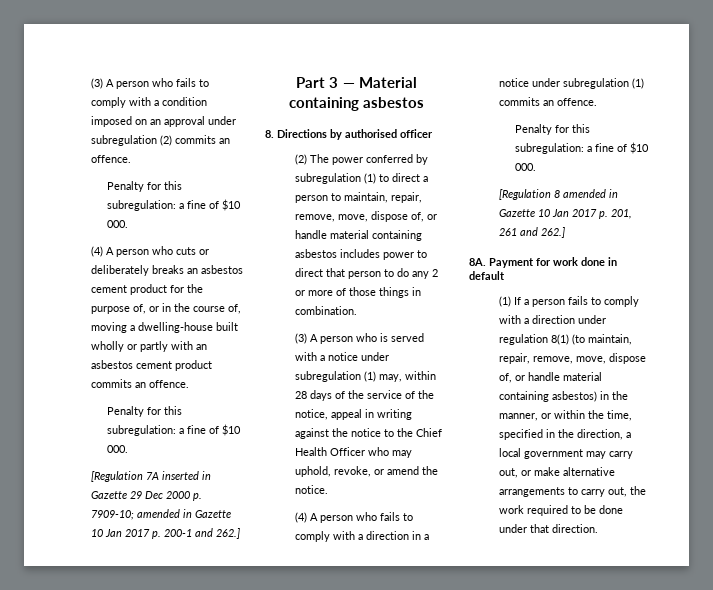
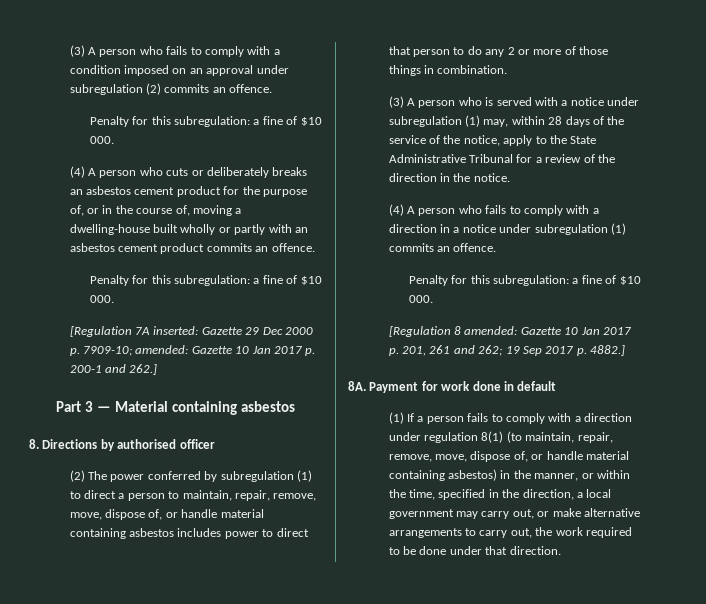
[162,471,212,480] inserted in -> [153,326,199,335] inserted:
[137,509,193,518] amended in -> [135,345,189,354] amended:
[331,409,413,420] [295,428,443,439] [295,447,413,458] [295,466,420,477] appeal in writing against the notice to the Chief Health Officer who may uphold, revoke, or amend -> [503,135,597,146] [388,154,615,163] [388,173,451,182] apply to the State Administrative Tribunal for a review of the direction in
[563,189,619,198] amended in -> [464,326,518,335] amended:
[541,227,566,238] 262.] -> [478,345,626,356] 262; 19 Sep 2017 p. 4882.]

